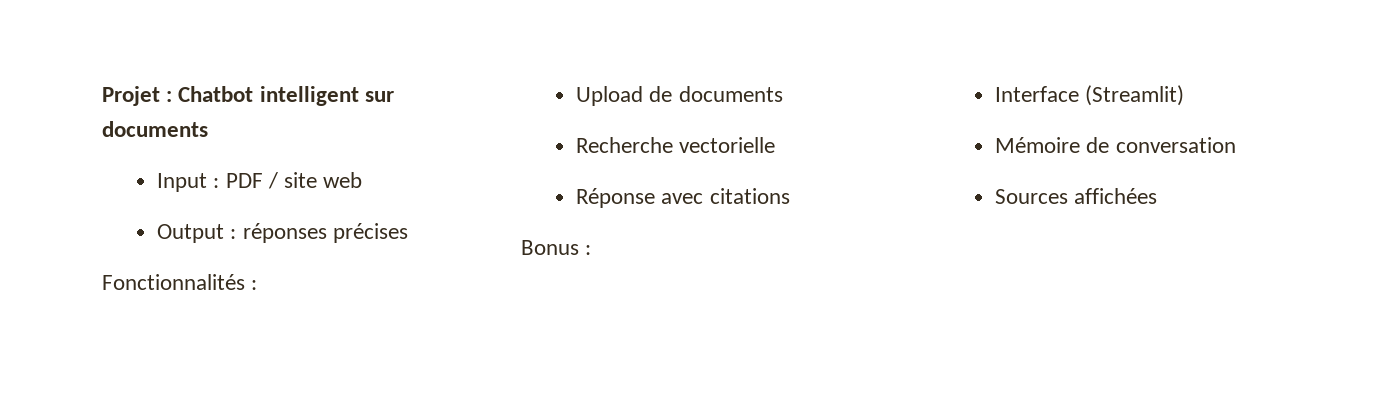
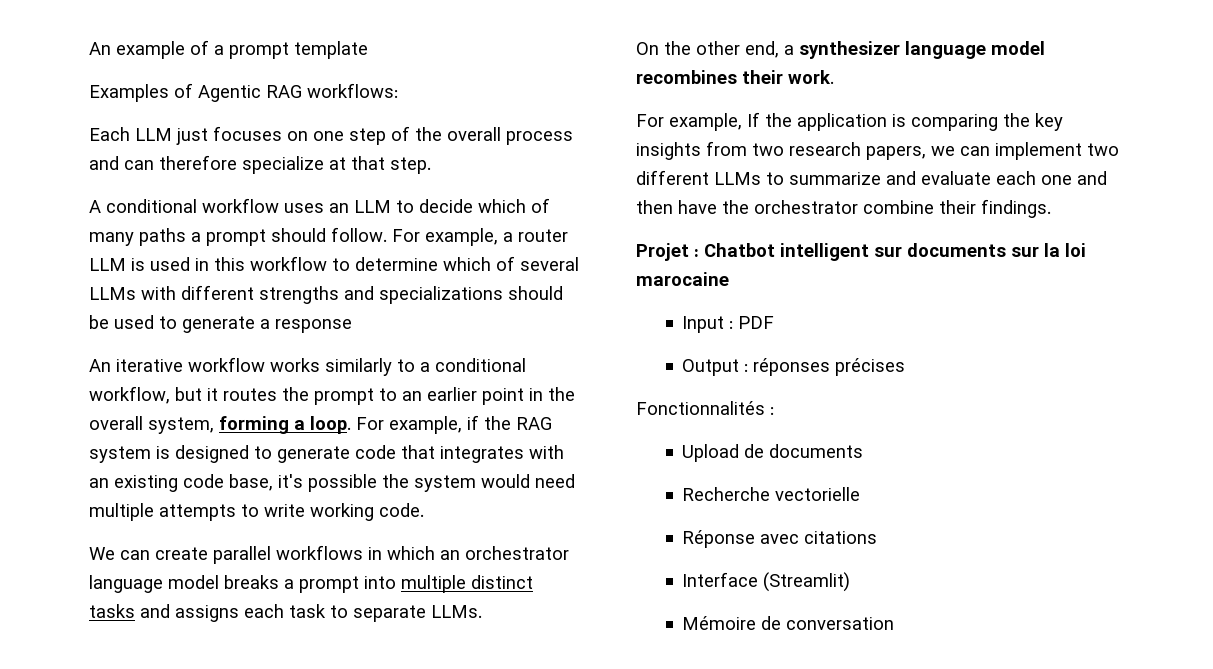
(102, 96) none -> [89,40,368,59] [89,83,398,102] [89,126,573,145] [89,155,431,174] [89,198,550,213] [89,227,568,246] [89,256,579,271] [89,285,563,304] [89,315,352,333] [89,357,526,376] [89,386,575,405] [89,415,552,434] [89,445,564,463] [89,474,575,492] [89,503,424,521] [89,545,569,564] [89,575,533,593] [89,604,482,622] [636,41,1045,59] [636,70,834,84] [636,112,1063,131] [636,141,1119,160] [636,170,1107,185] [636,199,1051,218] An example of a prompt template // Examples of Agentic RAG workflows: // Each LLM just focuses on one step of the overall process and can therefore specialize at that step. // A conditional workflow uses an LLM to decide which of many paths a prompt should follow. For example, a router LLM is used in this workflow to determine which of several LLMs with different strengths and specializations should be used to generate a response // An iterative workflow works similarly to a conditional workflow, but it routes the prompt to an earlier point in the overall system, forming a loop. For example, if the RAG system is designed to generate code that integrates with an existing code base, it's possible the system would need multiple attempts to write working code. // We can create parallel workflows in which an orchestrator language model breaks a prompt into multiple distinct tasks and assigns each task to separate LLMs. // On the other end, a synthesizer language model recombines their work. // For example, If the application is comparing the key insights from two research papers, we can implement two different LLMs to summarize and evaluate each one and then have the orchestrator combine their findings. //
(208, 129) none -> [1011,243,1086,257] [636,272,729,286] sur la loi marocaine
[267,172,363,189] / site web -> (775, 322) none
[521,240,592,255] // Bonus : -> (878, 537) none
[995,188,1158,204] // Sources affichées -> (895, 623) none

